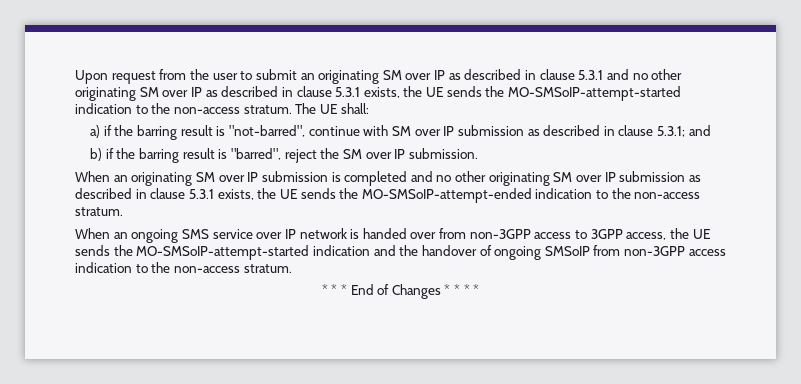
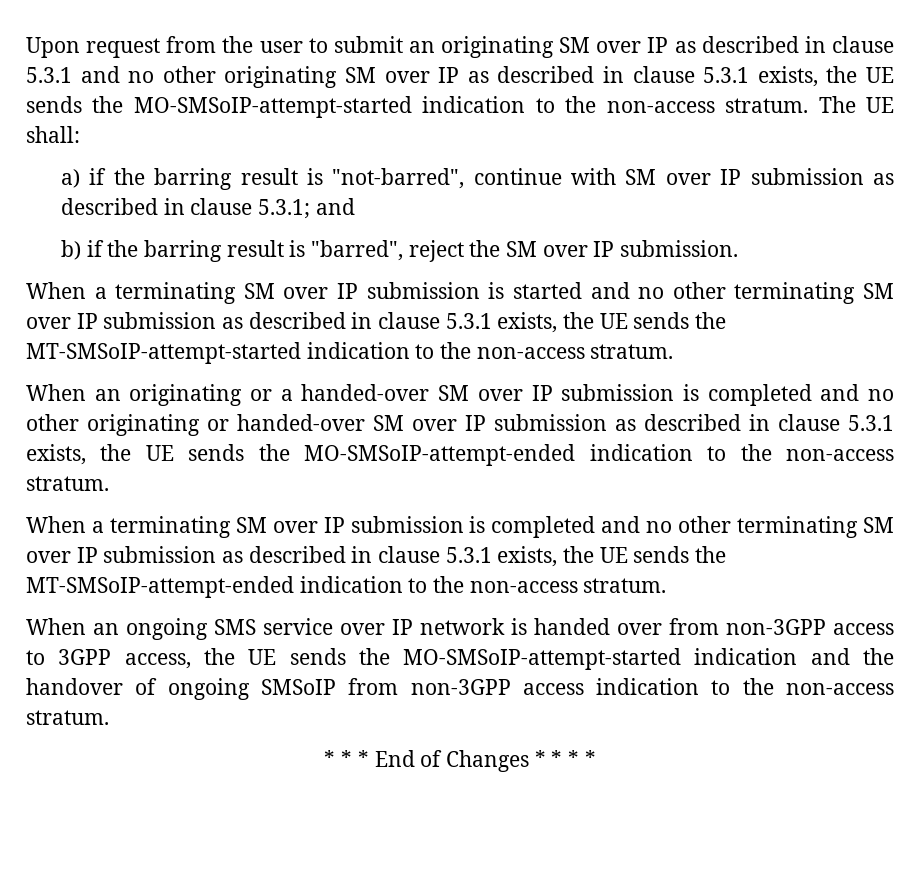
(478, 153) none -> [26,282,895,304] [26,312,727,333] [26,342,674,364] // When a terminating SM over IP submission is started and no other terminating SM over IP submission as described in clause 5.3.1 exists, the UE sends the MT-SMSoIP-attempt-started indication to the non-access stratum.
(193, 179) none -> [250,384,430,401] or a handed-over
(550, 179) none -> [207,414,365,431] or handed-over
(123, 211) none -> [26,516,894,538] [26,546,727,567] [26,576,667,598] // When a terminating SM over IP submission is completed and no other terminating SM over IP submission as described in clause 5.3.1 exists, the UE sends the MT-SMSoIP-attempt-ended indication to the non-access stratum.

